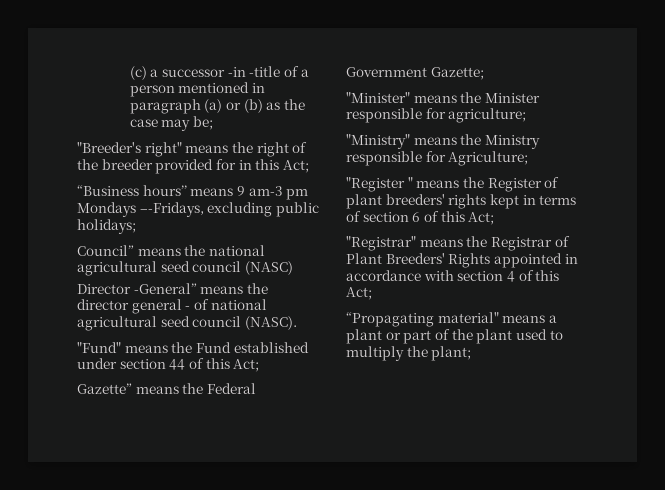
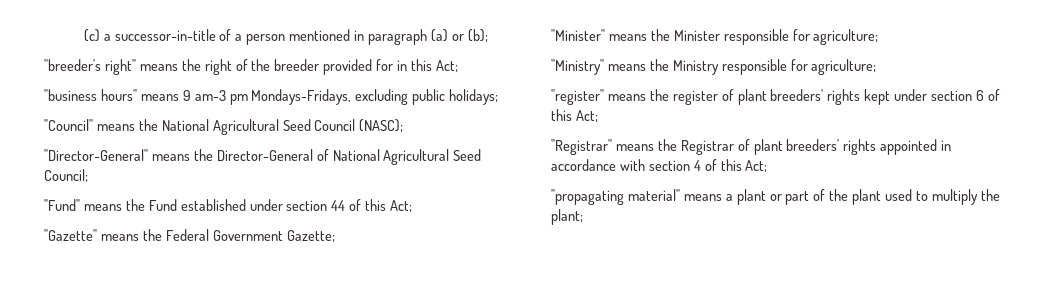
[161,66,281,77] successor -in -title -> [114,29,216,41] successor-in-title
[243,99,305,113] [129,116,213,131] [77,142,141,153] (b) as the case may be; // "Breeder's -> [467,29,488,42] [44,59,101,71] (b); // "breeder's
[77,185,187,196] “Business hours’’ -> [44,89,137,101] "business hours"
[77,202,204,217] Mondays –-Fridays, -> [251,89,352,105] Mondays-Fridays,
[77,245,265,256] [77,261,293,276] [77,283,268,294] [77,299,267,314] [77,316,297,331] Council” means the national agricultural seed council (NASC) // Director -General” means the director general - of national agricultural seed council (NASC). -> [44,119,404,135] [44,149,482,165] [44,169,88,182] "Council" means the National Agricultural Seed Council (NASC); // "Director-General" means the Director-General of National Agricultural Seed Council;
[77,383,132,394] Gazette” -> [44,229,97,241] "Gazette"
[448,151,529,166] [346,177,542,192] Agriculture; // "Register " means the Register -> [811,59,877,75] [551,89,718,105] agriculture; // "register" means the register
[522,195,577,205] [346,211,361,222] in terms of -> [894,89,928,101] under
[346,253,491,268] Plant Breeders' Rights -> [753,139,877,155] plant breeders' rights
[346,312,434,327] “Propagating -> [551,189,624,205] "propagating

